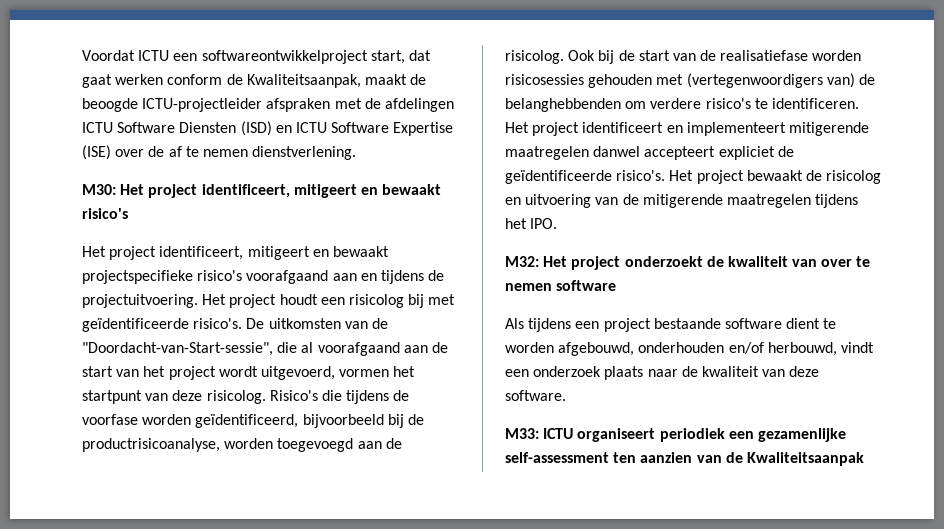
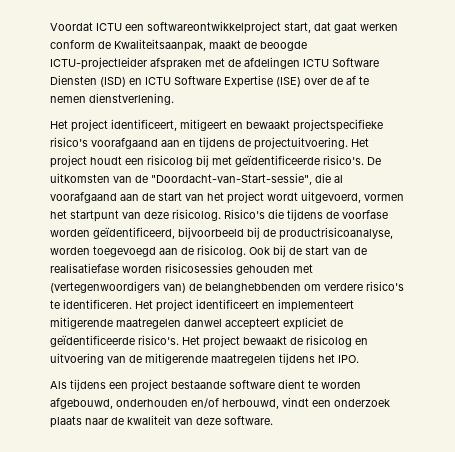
[82,184,442,198] [82,208,128,219] // M30: Het project identificeert, mitigeert en bewaakt risico's -> (174, 99) none
[505,256,871,270] [505,280,617,291] // M32: Het project onderzoekt de kwaliteit van over te nemen software -> (359, 359) none
[505,428,846,442] [505,452,864,466] // M33: ICTU organiseert periodiek een gezamenlijke self-assessment ten aanzien van de Kwaliteitsaanpak -> (273, 420) none

